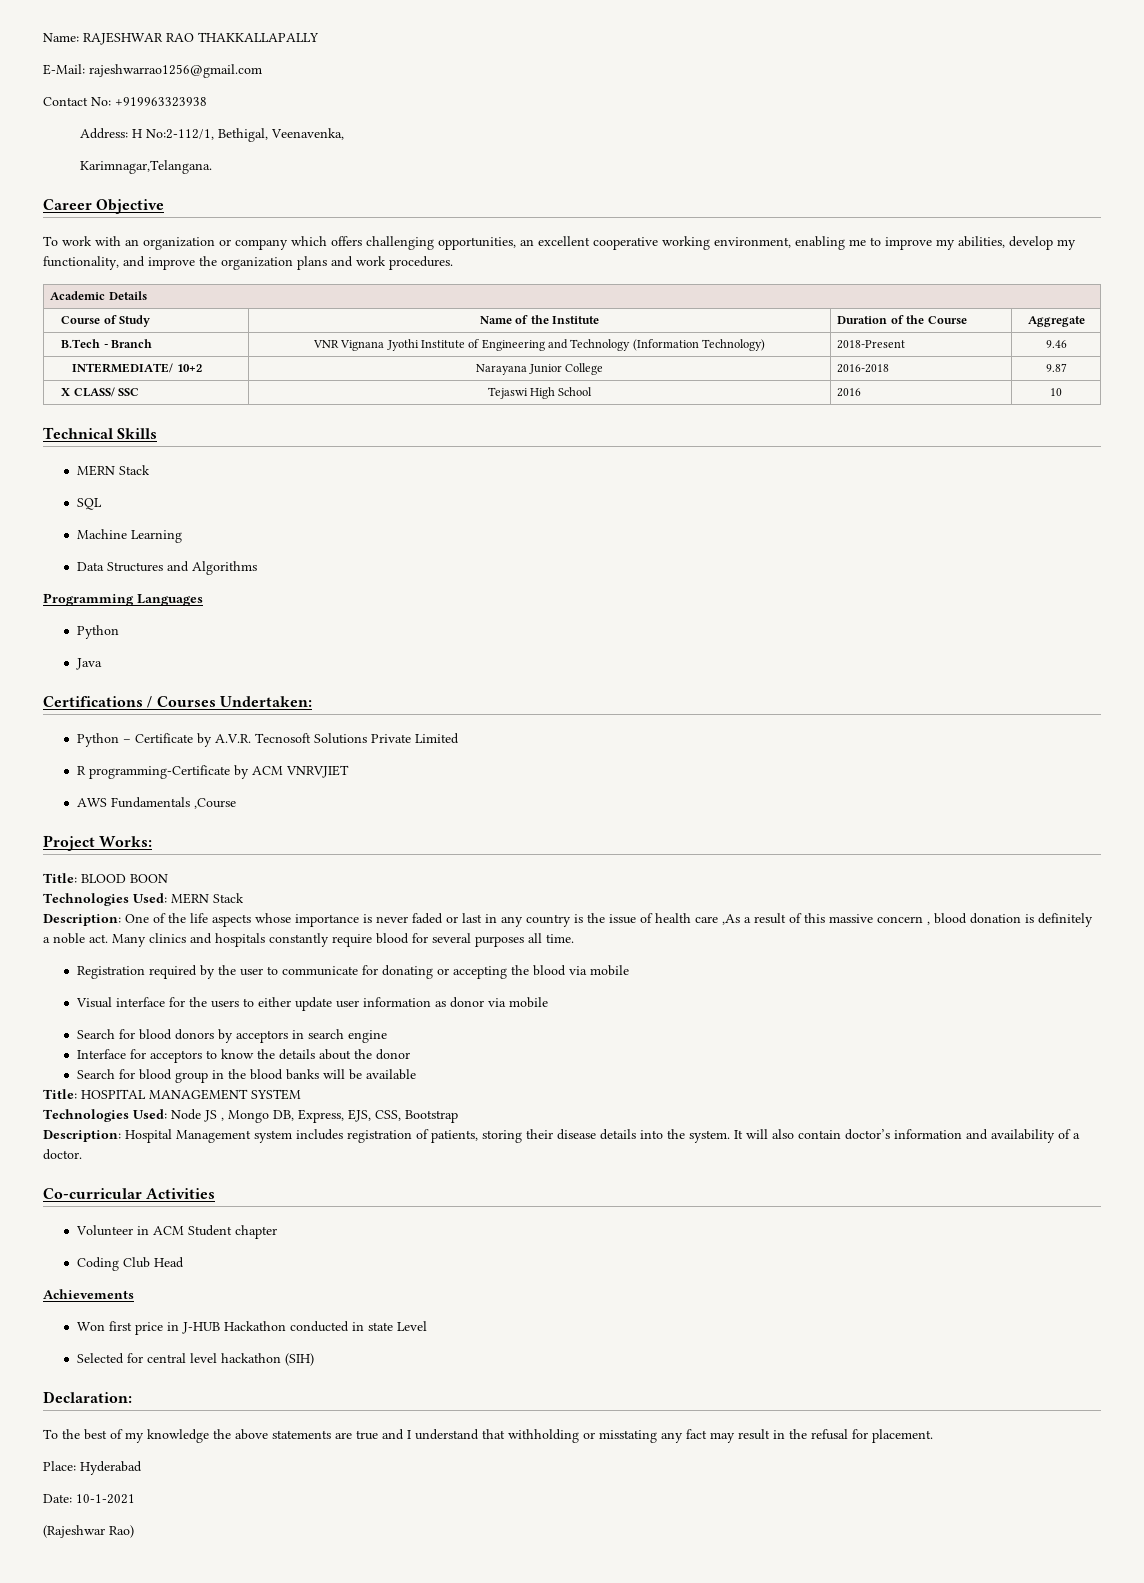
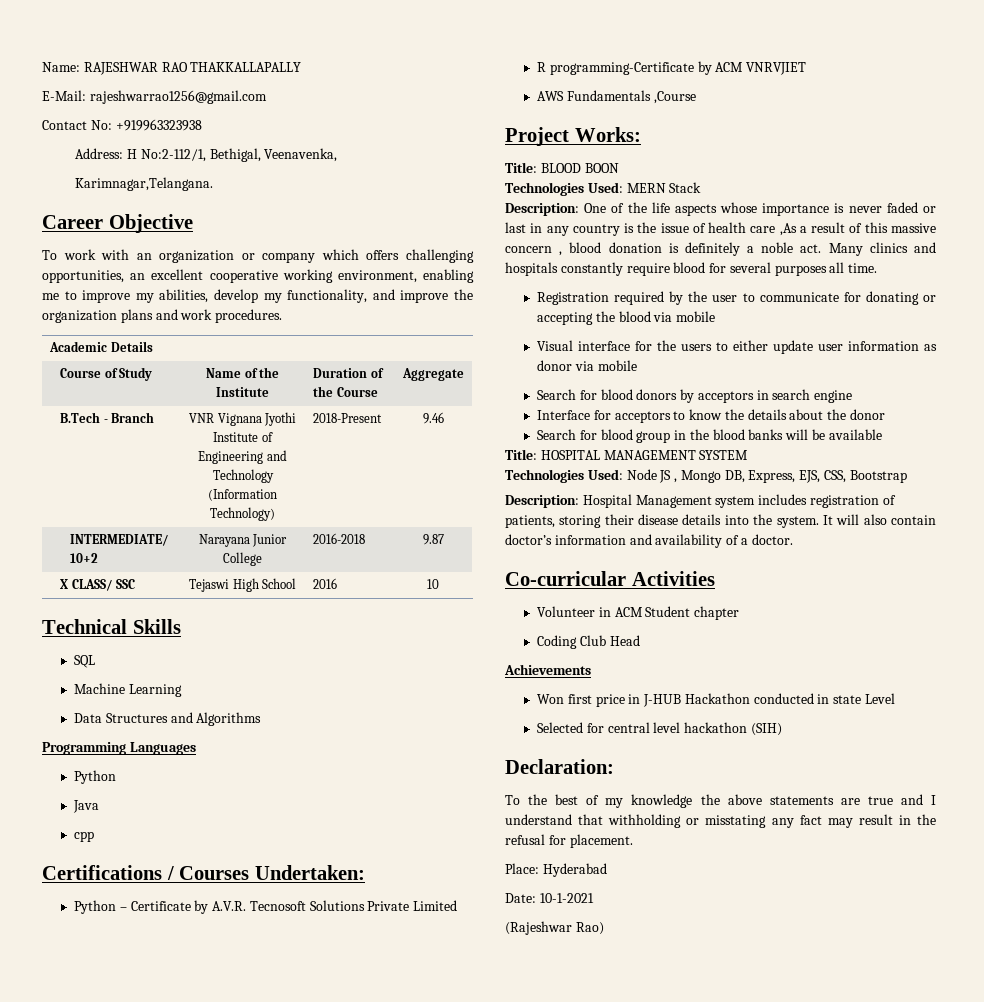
[76,465,150,476] // MERN Stack -> (181, 626) none
(102, 664) none -> [73,831,94,842] // cpp

